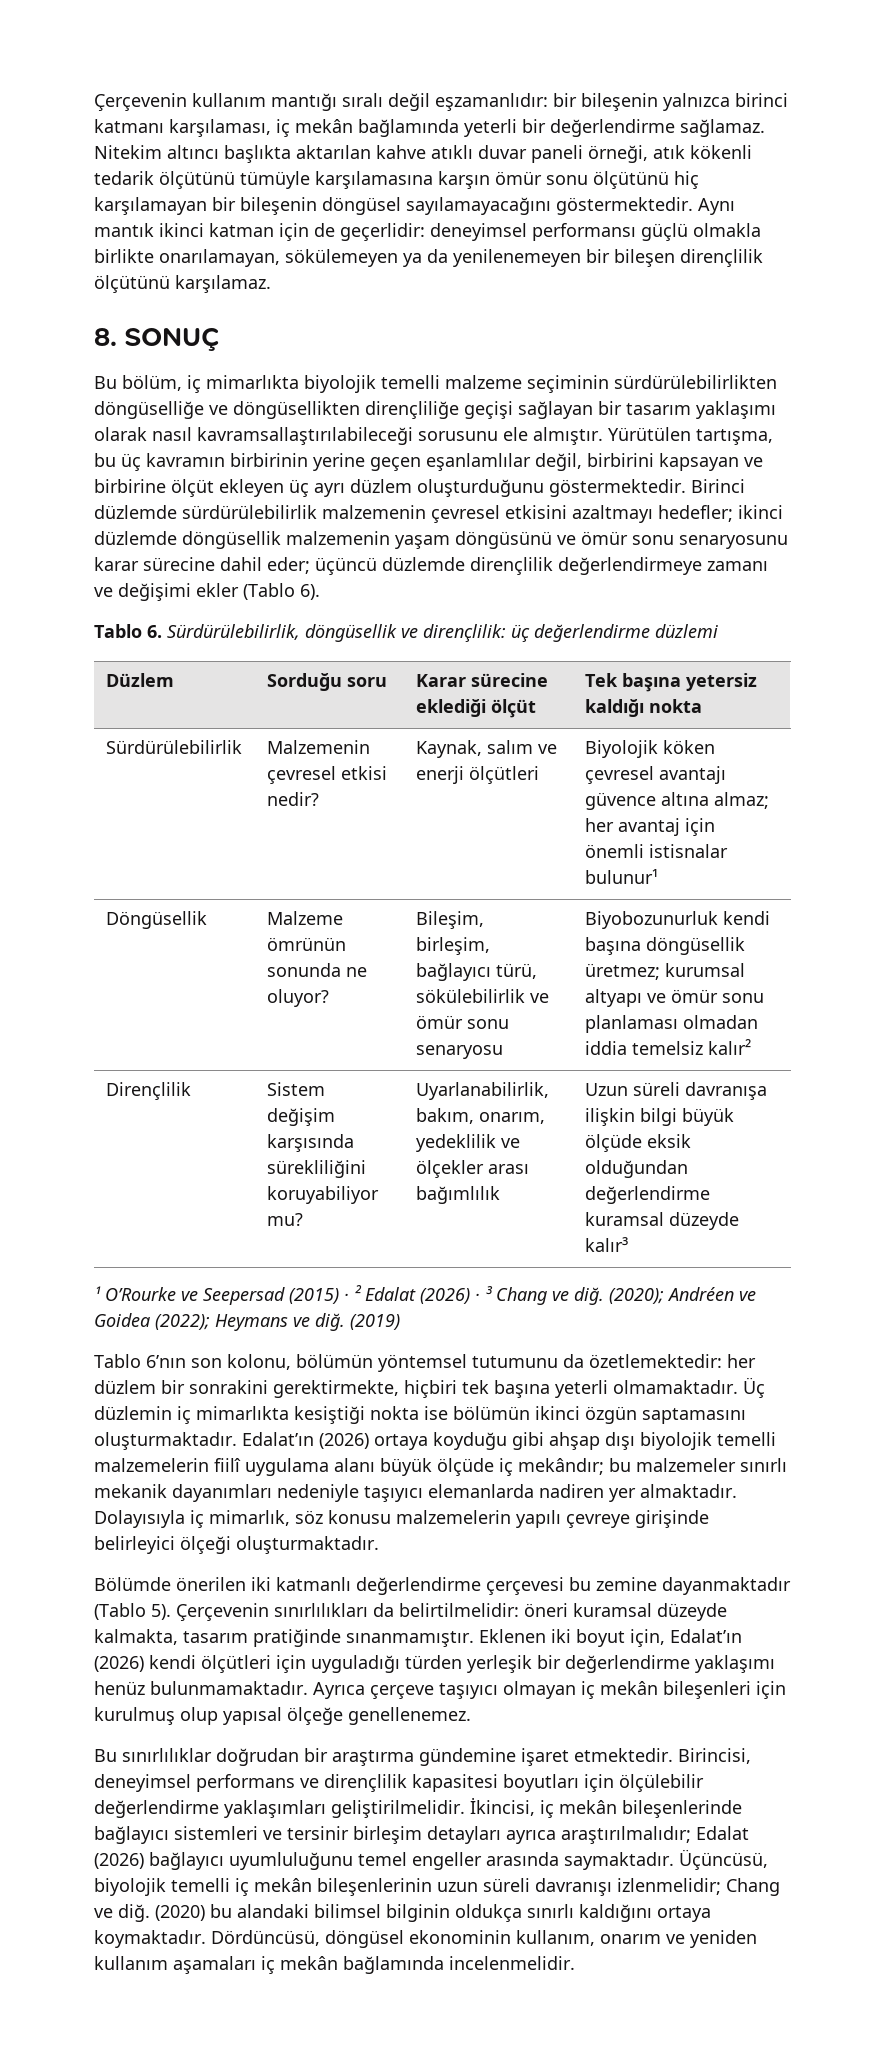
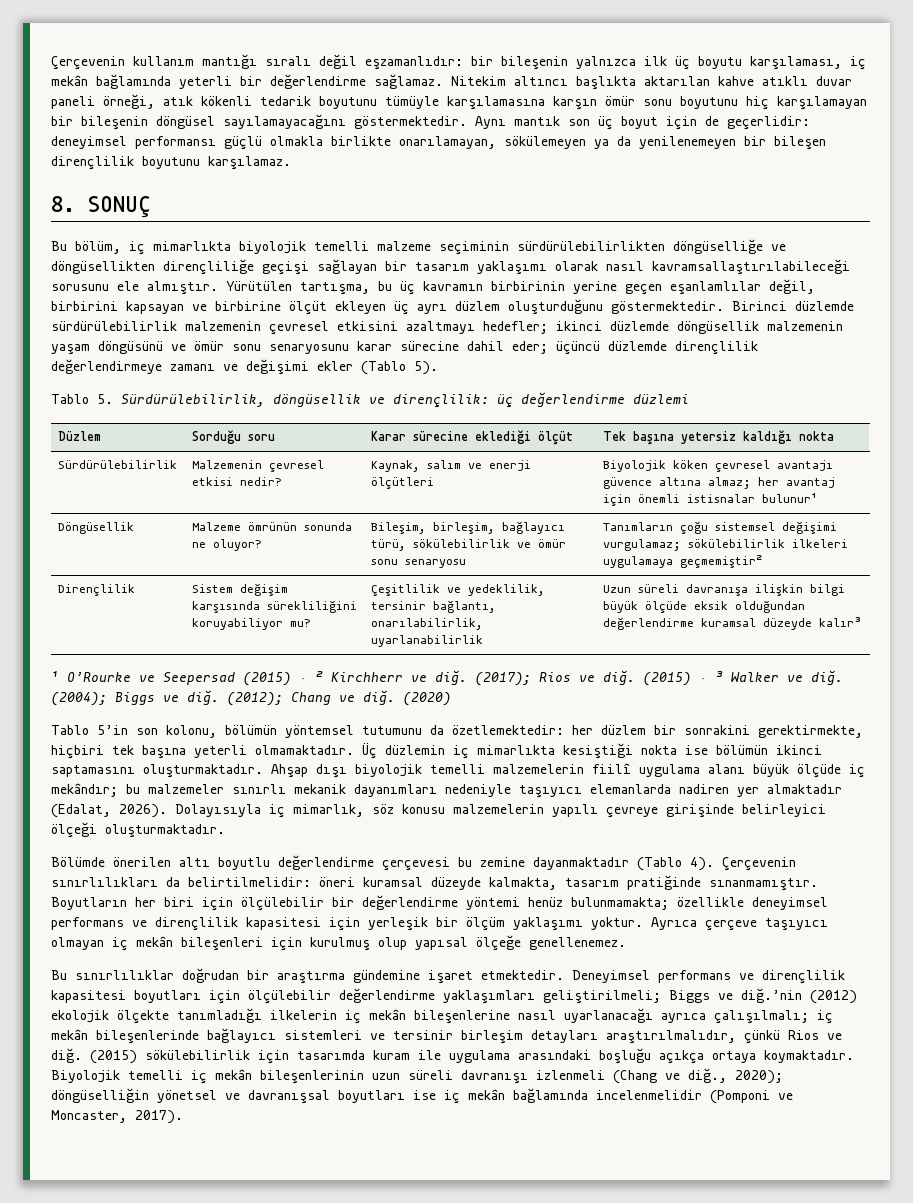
[735,93,788,107] [94,119,164,133] birinci katmanı -> [644,56,742,70] ilk üç boyutu
[159,171,235,189] ölçütünü -> [319,96,377,109] boyutunu
[593,171,669,189] ölçütünü -> [680,96,738,109] boyutunu
[159,223,274,237] ikinci katman -> [568,116,658,130] son üç boyut
[94,275,170,293] ölçütünü -> [142,156,200,169] boyutunu
[300,584,320,600] [94,624,162,638] 6). // Tablo 6. -> [414,361,438,375] [51,394,113,404] 5). // Tablo 5.
[585,911,771,929] [585,937,746,955] [585,963,746,980] [585,989,765,1007] [585,1015,759,1033] [585,1039,752,1055] Biyobozunurluk kendi başına döngüsellik üretmez; kurumsal altyapı ve ömür sonu planlaması olmadan iddia temelsiz kalır² -> [603,521,838,534] [603,539,849,551] [603,555,764,568] Tanımların çoğu sistemsel değişimi vurgulamaz; sökülebilirlik ilkeleri uygulamaya geçmemiştir²
[416,1082,550,1100] [416,1108,546,1124] [416,1134,521,1152] [416,1160,530,1178] [416,1186,501,1204] Uyarlanabilirlik, bakım, onarım, yedeklilik ve ölçekler arası bağımlılık -> [371,584,546,596] [371,600,497,613] [371,618,484,630] [371,635,484,647] Çeşitlilik ve yedeklilik, tersinir bağlantı, onarılabilirlik, uyarlanabilirlik
[365,1286,756,1305] [94,1313,400,1331] [94,1354,186,1368] Edalat (2026) · ³ Chang ve diğ. (2020); Andréen ve Goidea (2022); Heymans ve diğ. (2019) // Tablo 6’nın -> [331,670,843,686] [51,690,451,706] [51,725,128,735] Kirchherr ve diğ. (2017); Rios ve diğ. (2015) · ³ Walker ve diğ. (2004); Biggs ve diğ. (2012); Chang ve diğ. (2020) // Tablo 5’in
[585,1406,637,1424] özgün -> (822, 750) none
[242,1432,600,1450] Edalat’ın (2026) ortaya koyduğu gibi ahşap -> [271,764,308,778] Ahşap
[640,1484,737,1498] almaktadır. -> [767,784,842,794] [51,804,167,818] almaktadır (Edalat, 2026).
[251,1577,351,1591] iki katmanlı -> [179,857,270,870] altı boyutlu
[151,1604,171,1620] 5). -> [690,857,714,871] 4).
[479,1629,742,1647] [94,1655,775,1673] [94,1681,308,1695] Eklenen iki boyut için, Edalat’ın (2026) kendi ölçütleri için uyguladığı türden yerleşik bir değerlendirme yaklaşımı henüz bulunmamaktadır. -> [51,895,828,911] [51,917,643,931] Boyutların her biri için ölçülebilir bir değerlendirme yöntemi henüz bulunmamakta; özellikle deneyimsel performans ve dirençlilik kapasitesi için yerleşik bir ölçüm yaklaşımı yoktur.
[678,1748,751,1764] [94,1774,191,1792] Birincisi, deneyimsel -> [572,970,650,983] Deneyimsel
[331,1797,535,1818] geliştirilmelidir. İkincisi, -> [543,988,857,1004] [51,1008,809,1024] geliştirilmeli; Biggs ve diğ.’nin (2012) ekolojik ölçekte tanımladığı ilkelerin iç mekân bileşenlerine nasıl uyarlanacağı ayrıca çalışılmalı;
[506,1826,749,1844] [94,1849,768,1870] [94,1878,166,1896] ayrıca araştırılmalıdır; Edalat (2026) bağlayıcı uyumluluğunu temel engeller arasında saymaktadır. Üçüncüsü, biyolojik -> [606,1030,842,1044] [51,1048,854,1064] [51,1070,120,1083] araştırılmalıdır, çünkü Rios ve diğ. (2015) sökülebilirlik için tasarımda kuram ile uygulama arasındaki boşluğu açıkça ortaya koymaktadır. Biyolojik
[617,1878,780,1896] [94,1904,711,1922] [94,1930,757,1948] [94,1956,575,1974] izlenmelidir; Chang ve diğ. (2020) bu alandaki bilimsel bilginin oldukça sınırlı kaldığını ortaya koymaktadır. Dördüncüsü, döngüsel ekonominin kullanım, onarım ve yeniden kullanım aşamaları iç mekân bağlamında incelenmelidir. -> [536,1068,783,1084] [51,1088,793,1104] [51,1110,183,1124] izlenmeli (Chang ve diğ., 2020); döngüselliğin yönetsel ve davranışsal boyutları ise iç mekân bağlamında incelenmelidir (Pomponi ve Moncaster, 2017).

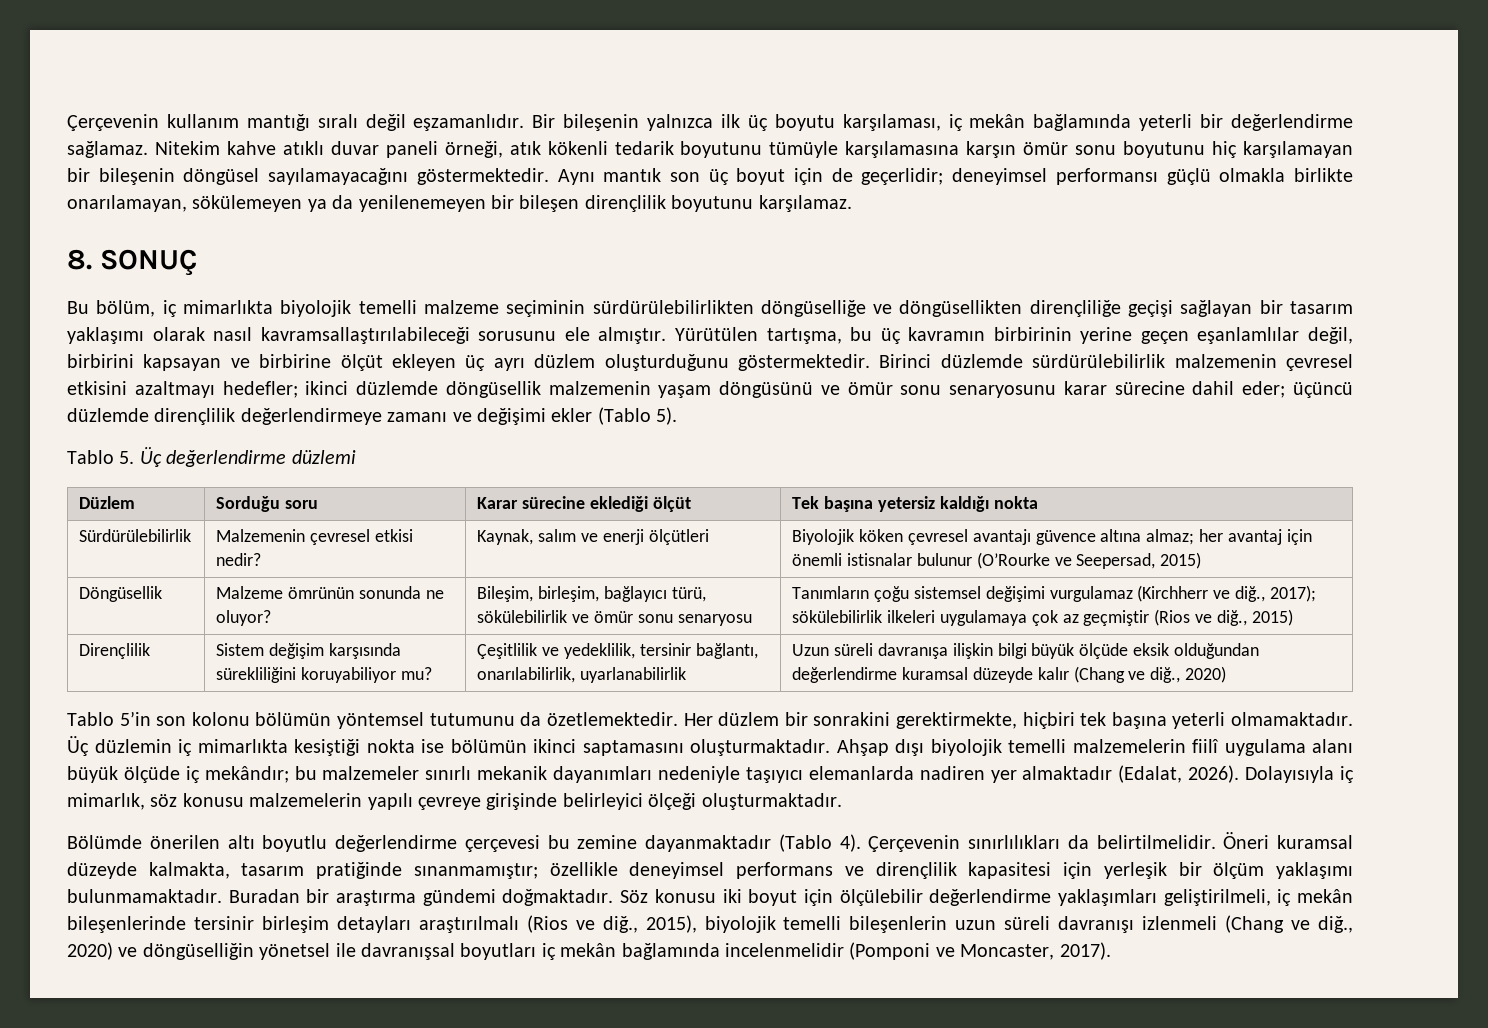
[365,56,493,70] eşzamanlıdır: bir -> [413,114,556,131] eşzamanlıdır. Bir
[514,76,710,90] altıncı başlıkta aktarılan -> (220, 148) none
[727,116,810,130] geçerlidir: -> [861,168,944,185] geçerlidir;
[121,394,513,408] Sürdürülebilirlik, döngüsellik ve dirençlilik: üç -> [139,447,162,467] Üç
[762,493,819,503] bulunur¹ -> [916,552,1202,569] bulunur (O’Rourke ve Seepersad, 2015)
[603,539,849,551] [603,555,764,568] vurgulamaz; sökülebilirlik ilkeleri uygulamaya geçmemiştir² -> [1049,585,1317,602] [792,609,1293,626] vurgulamaz (Kirchherr ve diğ., 2017); sökülebilirlik ilkeleri uygulamaya çok az geçmiştir (Rios ve diğ., 2015)
[819,617,862,627] [51,670,843,686] [51,690,451,706] kalır³ // ¹ O’Rourke ve Seepersad (2015) · ² Kirchherr ve diğ. (2017); Rios ve diğ. (2015) · ³ Walker ve diğ. (2004); Biggs ve diğ. (2012); Chang ve diğ. (2020) -> [1037,666,1227,683] kalır (Chang ve diğ., 2020)
[166,725,217,738] kolonu, -> [191,712,250,726] kolonu
[452,725,593,735] özetlemektedir: her -> [546,712,713,726] özetlemektedir. Her
[188,877,355,887] belirtilmelidir: öneri -> [1096,832,1270,849] belirtilmelidir. Öneri
[709,878,818,891] [51,895,669,911] sınanmamıştır. Boyutların her biri için ölçülebilir bir değerlendirme yöntemi henüz bulunmamakta; -> [413,863,538,879] sınanmamıştır;
[591,917,828,931] [51,935,626,951] [51,968,845,984] [51,988,857,1004] [51,1008,833,1024] [51,1028,842,1044] [51,1048,854,1064] [51,1069,364,1084] yoktur. Ayrıca çerçeve taşıyıcı olmayan iç mekân bileşenleri için kurulmuş olup yapısal ölçeğe genellenemez. // Bu sınırlılıklar doğrudan bir araştırma gündemine işaret etmektedir. Deneyimsel performans ve dirençlilik kapasitesi boyutları için ölçülebilir değerlendirme yaklaşımları geliştirilmeli; Biggs ve diğ.’nin (2012) ekolojik ölçekte tanımladığı ilkelerin iç mekân bileşenlerine nasıl uyarlanacağı ayrıca çalışılmalı; iç mekân bileşenlerinde bağlayıcı sistemleri ve tersinir birleşim detayları araştırılmalıdır, çünkü Rios ve diğ. (2015) sökülebilirlik için tasarımda kuram ile uygulama arasındaki boşluğu açıkça ortaya koymaktadır. Biyolojik temelli iç mekân bileşenlerinin -> [67,889,1353,906] [67,915,948,933] bulunmamaktadır. Buradan bir araştırma gündemi doğmaktadır. Söz konusu iki boyut için ölçülebilir değerlendirme yaklaşımları geliştirilmeli, iç mekân bileşenlerinde tersinir birleşim detayları araştırılmalı (Rios ve diğ., 2015), biyolojik temelli bileşenlerin
[735,1070,783,1084] 2020); -> [67,942,138,960] 2020) ve
[225,1093,240,1100] ve -> [335,943,356,957] ile
[413,1090,436,1100] ise -> (537, 951) none

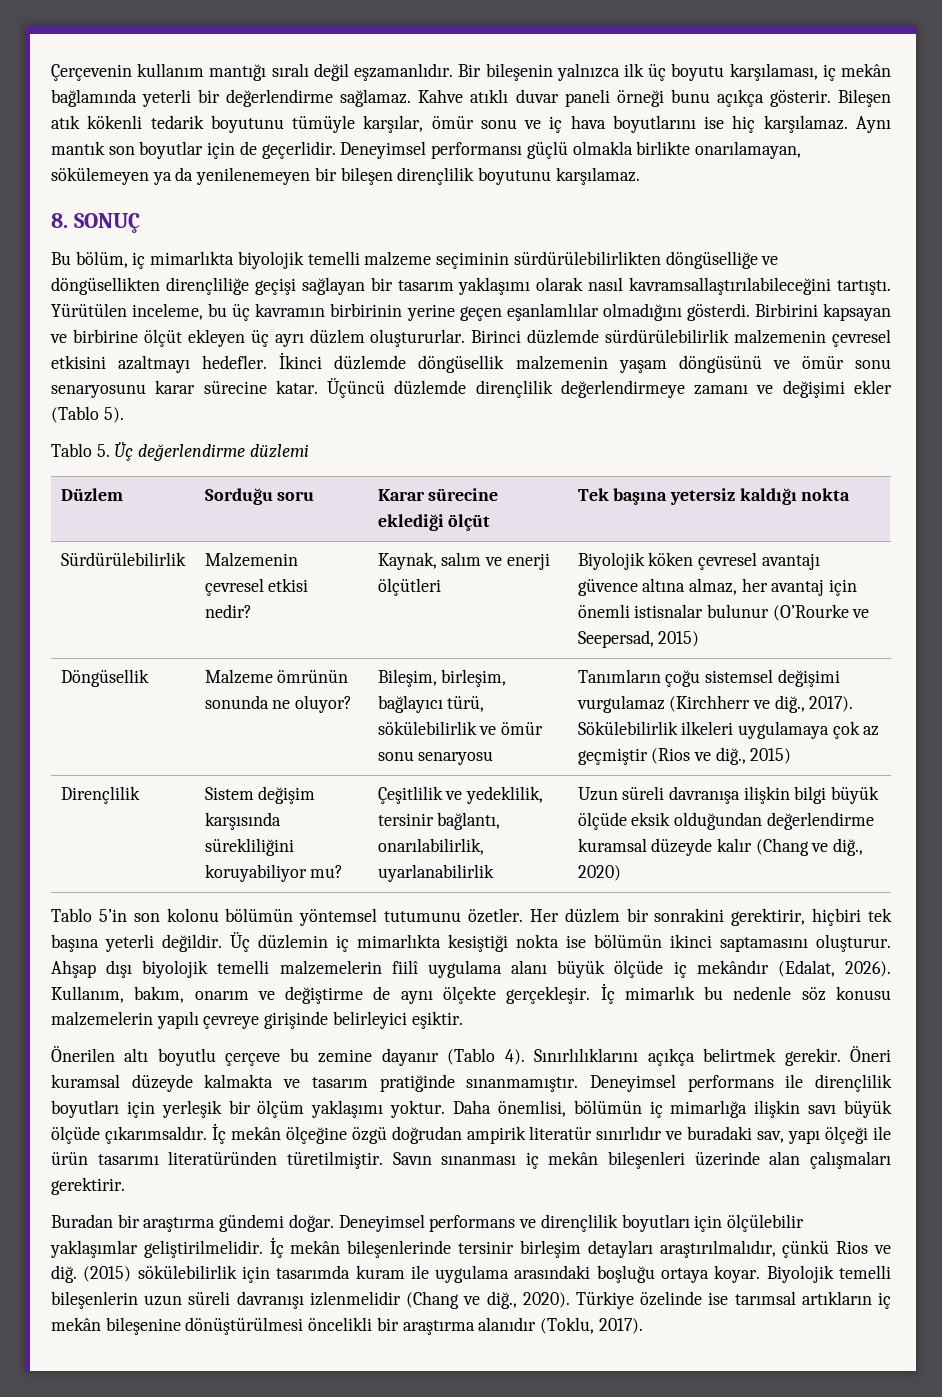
[154,141,276,155] Nitekim kahve -> [418,89,464,103] Kahve
[444,141,503,158] örneği, -> [616,89,892,107] örneği bunu açıkça gösterir. Bileşen
[845,141,1353,158] [67,168,1048,185] karşılamasına karşın ömür sonu boyutunu hiç karşılamayan bir bileşenin döngüsel sayılamayacağını göstermektedir. Aynı mantık son üç boyut için de geçerlidir; deneyimsel -> [363,115,891,133] [51,141,427,159] karşılar, ömür sonu ve iç hava boyutlarını ise hiç karşılamaz. Aynı mantık son boyutlar için de geçerlidir. Deneyimsel
[260,327,842,344] kavramsallaştırılabileceği sorusunu ele almıştır. Yürütülen tartışma, -> [629,277,891,295] [51,303,204,320] kavramsallaştırılabileceğini tartıştı. Yürütülen inceleme,
[1308,327,1353,344] [67,354,134,368] değil, birbirini -> [602,303,818,321] olmadığını gösterdi. Birbirini
[604,354,870,371] oluşturduğunu göstermektedir. -> [370,329,466,347] oluştururlar.
[222,381,349,398] hedefler; ikinci -> [202,352,323,369] hedefler. İkinci
[1192,381,1353,398] dahil eder; üçüncü -> [275,378,386,398] katar. Üçüncü
[1146,529,1195,545] almaz; -> [689,578,738,595] almaz,
[1270,585,1317,602] [792,610,883,623] 2017); sökülebilirlik -> [809,696,854,712] [577,721,678,735] 2017). Sökülebilirlik
[520,712,678,726] da özetlemektedir. -> [468,908,523,923] özetler.
[895,712,1017,729] gerektirmekte, -> [731,908,806,926] gerektirir,
[1230,712,1353,726] olmamaktadır. -> [162,934,222,952] değildir.
[690,739,830,756] oluşturmaktadır. -> [816,934,891,952] oluşturur.
[204,765,1355,783] [67,793,145,810] mekândır; bu malzemeler sınırlı mekanik dayanımları nedeniyle taşıyıcı elemanlarda nadiren yer almaktadır (Edalat, 2026). Dolayısıyla iç mimarlık, -> [696,960,892,977] [51,983,792,1004] mekândır (Edalat, 2026). Kullanım, bakım, onarım ve değiştirme de aynı ölçekte gerçekleşir. İç mimarlık bu nedenle
[648,793,842,810] [67,835,540,852] ölçeği oluşturmaktadır. // Bölümde önerilen altı boyutlu değerlendirme çerçevesi -> [411,1011,463,1029] [51,1046,281,1066] eşiktir. // Önerilen altı boyutlu çerçeve
[645,835,771,852] dayanmaktadır -> [381,1048,439,1066] dayanır
[868,832,1353,852] [67,862,1052,879] Çerçevenin sınırlılıkları da belirtilmelidir. Öneri kuramsal düzeyde kalmakta, tasarım pratiğinde sınanmamıştır; özellikle deneyimsel performans ve dirençlilik kapasitesi -> [534,1046,891,1066] [51,1074,893,1092] [51,1100,119,1118] Sınırlılıklarını açıkça belirtmek gerekir. Öneri kuramsal düzeyde kalmakta ve tasarım pratiğinde sınanmamıştır. Deneyimsel performans ile dirençlilik boyutları
[67,889,1292,906] bulunmamaktadır. Buradan bir araştırma gündemi doğmaktadır. Söz konusu iki boyut için ölçülebilir değerlendirme yaklaşımları geliştirilmeli, iç -> [390,1100,893,1118] [51,1123,891,1144] [51,1151,891,1169] [51,1177,125,1195] [51,1214,804,1232] [50,1237,284,1258] yoktur. Daha önemlisi, bölümün iç mimarlığa ilişkin savı büyük ölçüde çıkarımsaldır. İç mekân ölçeğine özgü doğrudan ampirik literatür sınırlıdır ve buradaki sav, yapı ölçeği ile ürün tasarımı literatüründen türetilmiştir. Savın sınanması iç mekân bileşenleri üzerinde alan çalışmaları gerektirir. // Buradan bir araştırma gündemi doğar. Deneyimsel performans ve dirençlilik boyutları için ölçülebilir yaklaşımlar geliştirilmelidir. İç
[418,915,776,933] araştırılmalı (Rios ve diğ., 2015), biyolojik -> [659,1240,892,1258] [51,1265,834,1283] araştırılmalıdır, çünkü Rios ve diğ. (2015) sökülebilirlik için tasarımda kuram ile uygulama arasındaki boşluğu ortaya koyar. Biyolojik
[1142,915,1353,933] [67,942,1055,960] izlenmeli (Chang ve diğ., 2020) ve döngüselliğin yönetsel ile davranışsal boyutları iç mekân bağlamında incelenmelidir (Pomponi ve Moncaster, -> [309,1291,891,1309] [51,1317,595,1335] izlenmelidir (Chang ve diğ., 2020). Türkiye özelinde ise tarımsal artıkların iç mekân bileşenine dönüştürülmesi öncelikli bir araştırma alanıdır (Toklu,

